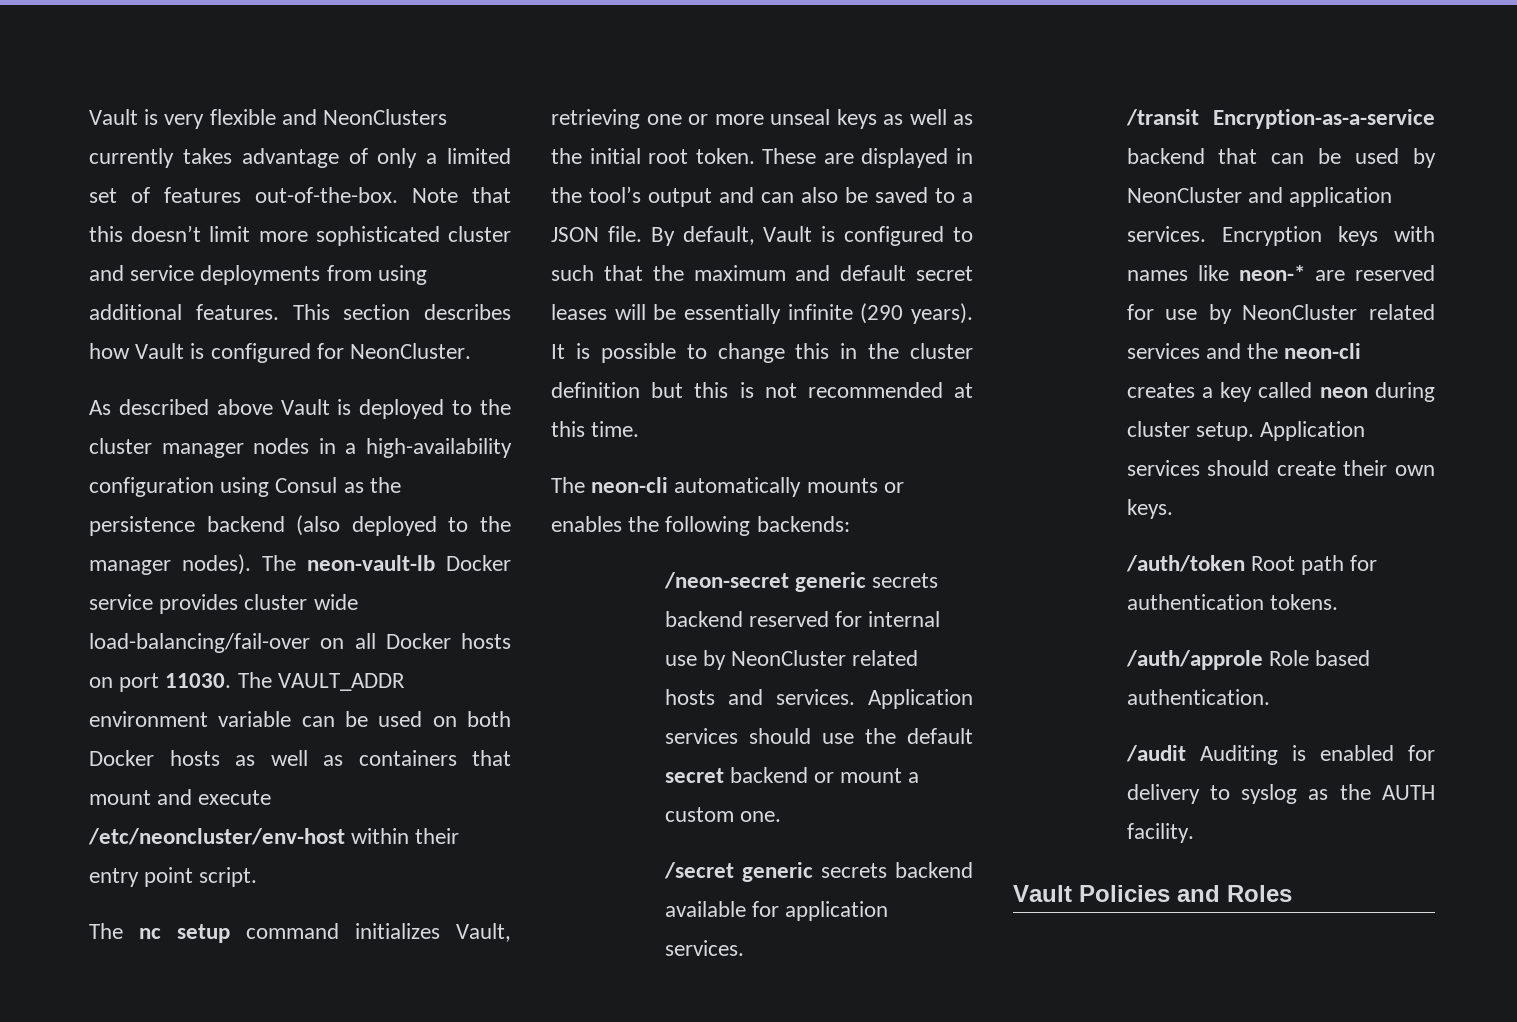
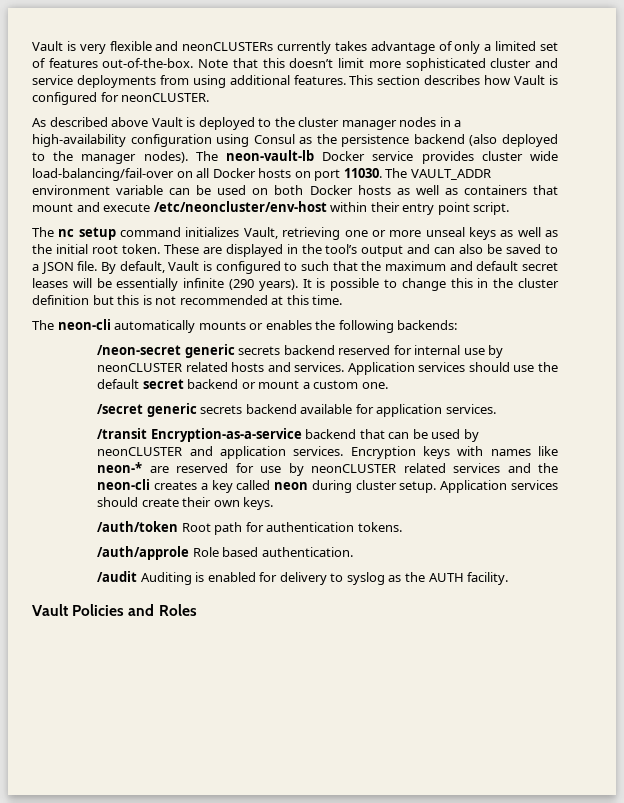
[323,109,448,125] NeonClusters -> [182,42,274,51] neonCLUSTERs
[350,343,472,359] NeonCluster. -> [121,93,210,102] neonCLUSTER.
[731,650,847,666] NeonCluster -> [97,363,183,372] neonCLUSTER
[1126,187,1242,203] NeonCluster -> [97,447,183,456] neonCLUSTER
[1242,304,1358,320] NeonCluster -> [311,464,397,473] neonCLUSTER

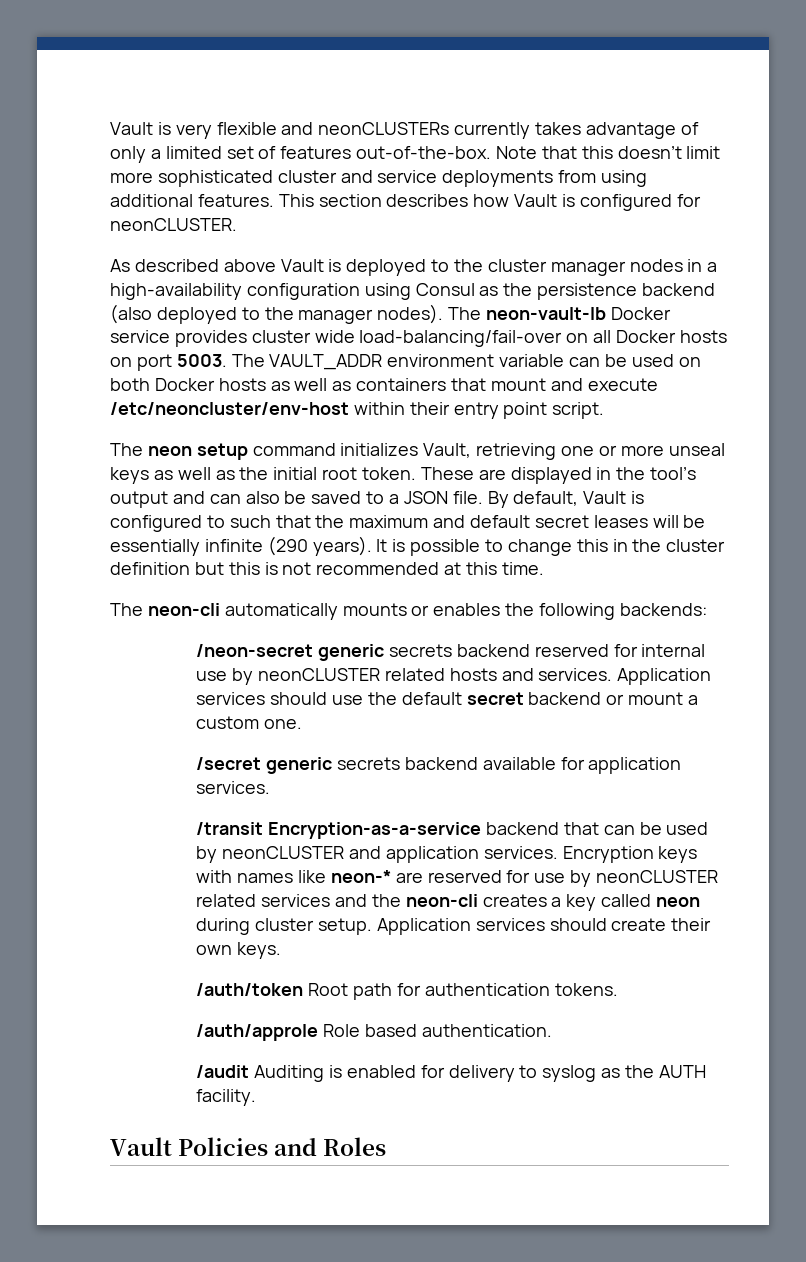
[343,168,382,178] 11030. -> [176,354,227,367] 5003.
[58,229,75,237] nc -> [147,446,192,456] neon

